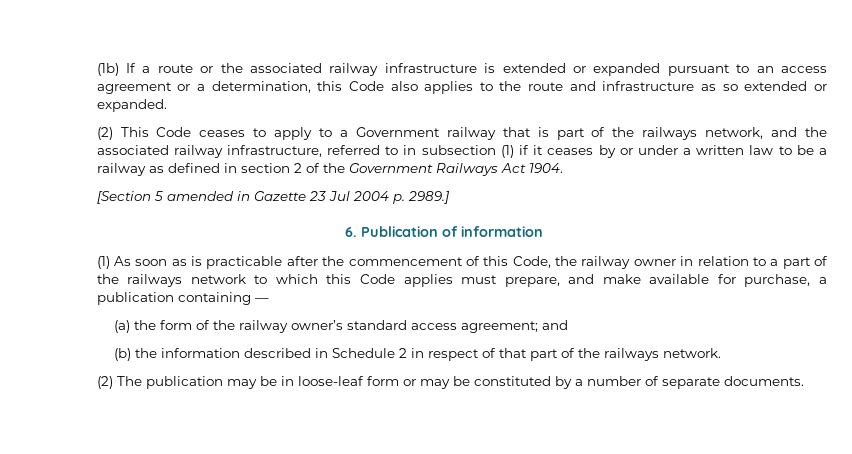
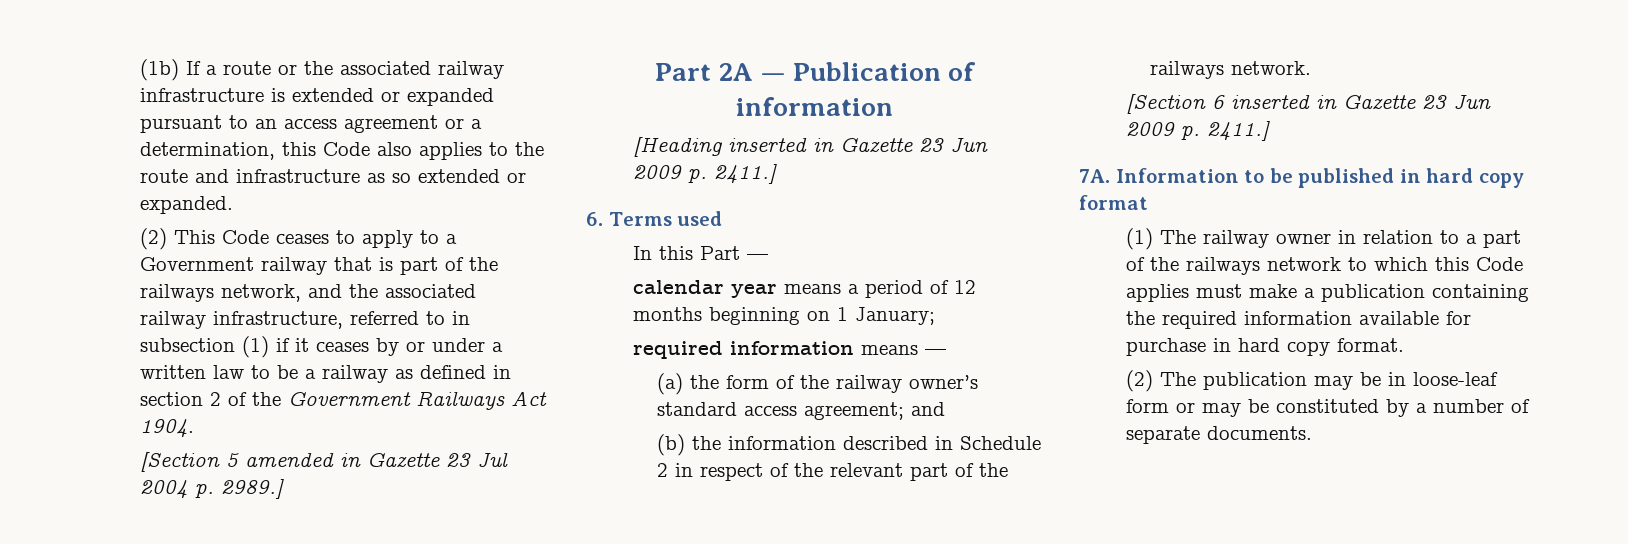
[345,227,357,237] 6. -> [653,63,785,81] Part 2A —
[96,256,828,269] [96,274,827,287] [96,292,251,305] (1) As soon as is practicable after the commencement of this Code, the railway owner in relation to a part of the railways network to which this Code applies must prepare, and make available for purchase, a publication containing -> [633,136,989,157] [633,163,778,184] [586,211,723,226] [633,246,769,260] [633,280,977,298] [633,307,936,325] [633,341,919,359] [Heading inserted in Gazette 23 Jun 2009 p. 2411.] // 6. Terms used // In this Part — // calendar year means a period of 12 months beginning on 1 January; // required information means
[499,348,528,358] that -> [794,463,904,477] the relevant
(722, 353) none -> [1126,93,1492,114] [1126,120,1271,141] [1079,168,1524,188] [1079,195,1148,210] [1126,228,1522,250] [1126,257,1524,275] [1126,284,1530,302] [1126,311,1472,329] [1126,338,1405,356] // [Section 6 inserted in Gazette 23 Jun 2009 p. 2411.] // 7A. Information to be published in hard copy format // (1) The railway owner in relation to a part of the railways network to which this Code applies must make a publication containing the required information available for purchase in hard copy format.

